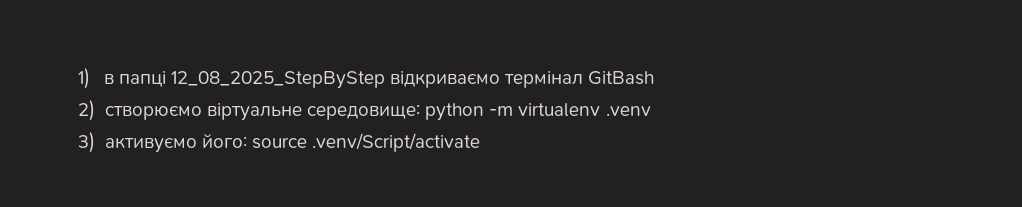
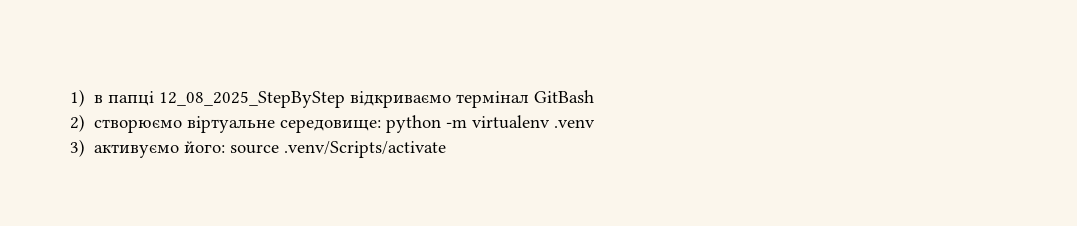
[312,133,481,152] .venv/Script/activate -> [284,141,447,158] .venv/Scripts/activate

